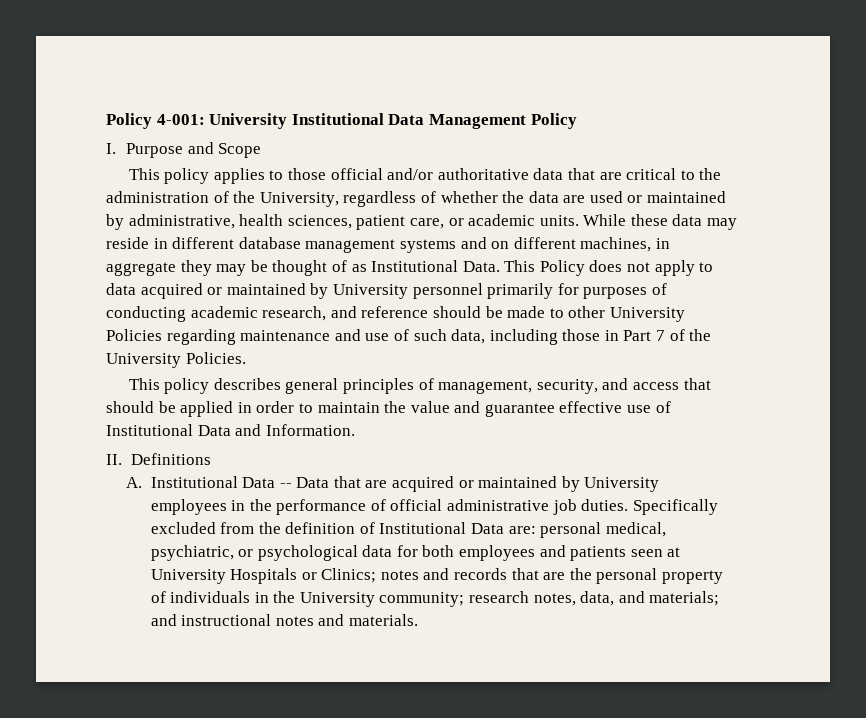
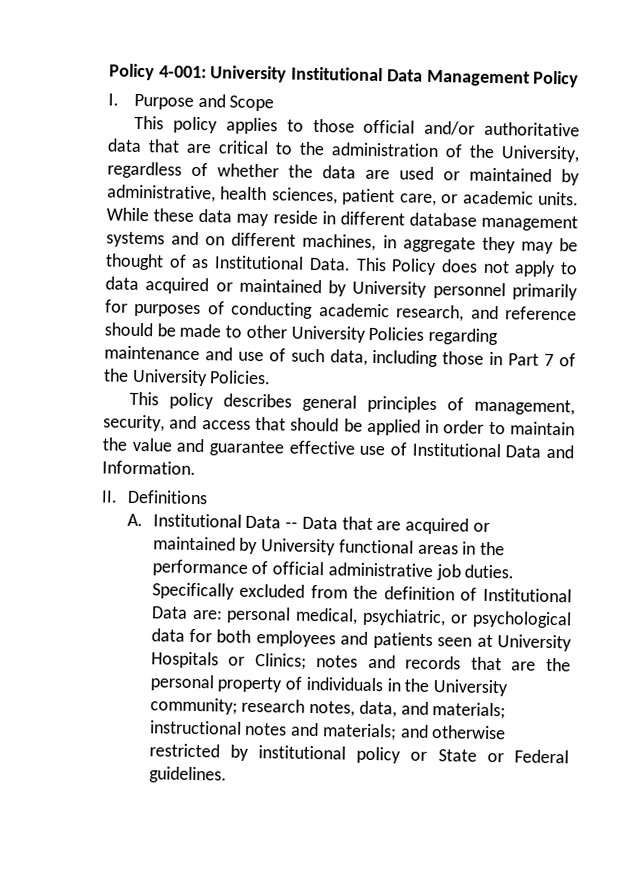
[150,499,227,515] employees -> [338,539,459,555] functional areas
[150,614,177,626] and -> (507, 711) none
[348,614,418,626] materials. -> [321,723,507,741] [148,743,569,764] [148,766,227,784] materials; and otherwise restricted by institutional policy or State or Federal guidelines.

